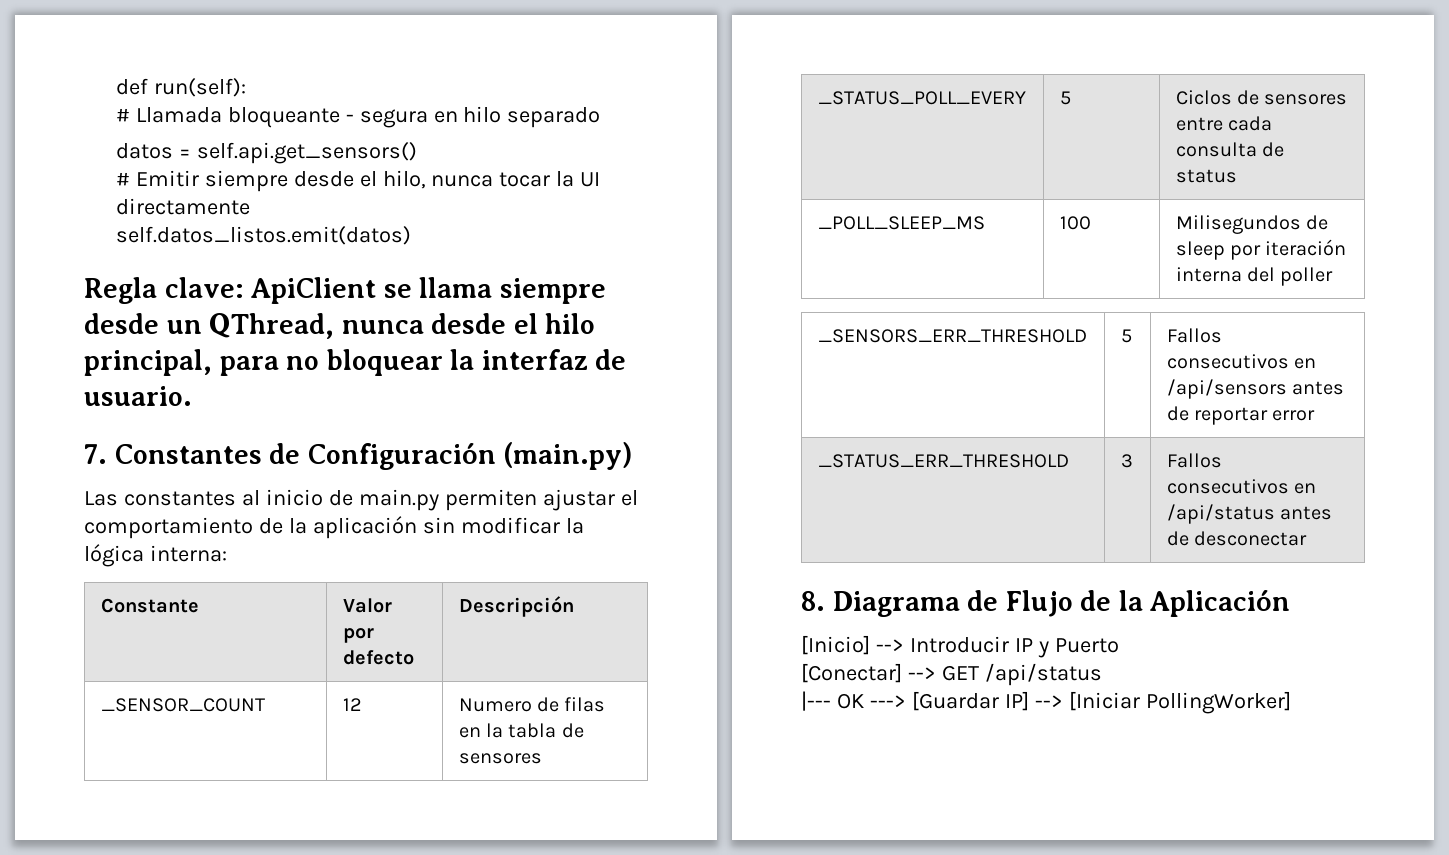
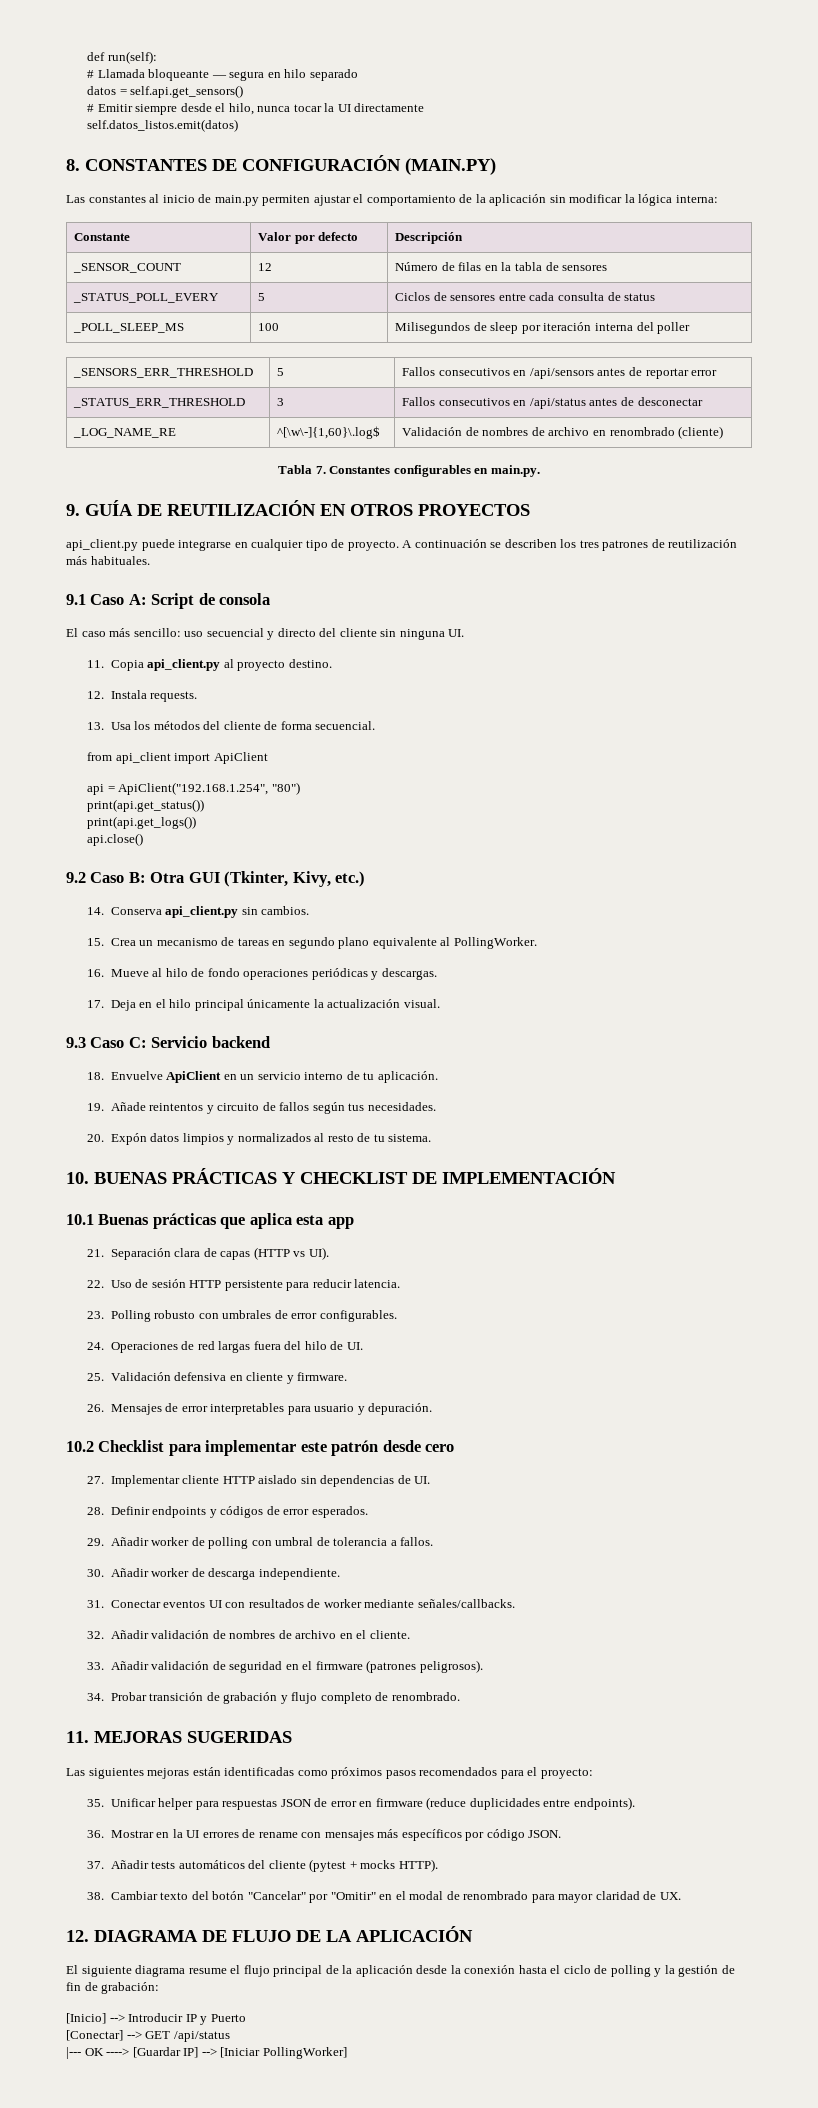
[345,114,354,122] - -> [211,75,227,78] —
[84,277,606,304] [84,313,596,339] [84,349,627,376] [84,386,192,406] [84,442,633,470] Regla clave: ApiClient se llama siempre desde un QThread, nunca desde el hilo principal, para no bloquear la interfaz de usuario. // 7. Constantes de Configuración (main.py) -> [66,155,496,175] 8. CONSTANTES DE CONFIGURACIÓN (MAIN.PY)
[458,698,532,712] Numero -> [395,262,439,271] Número
[801,590,1291,617] // 8. Diagrama de Flujo de la Aplicación -> [73,428,177,438] [277,426,381,439] [402,426,724,439] [278,465,540,477] [66,500,530,516] [66,539,738,551] [66,556,150,565] [66,593,271,609] [66,628,465,640] [86,659,332,671] [86,690,198,702] [86,721,376,730] [86,752,268,764] [86,782,300,795] [86,799,204,812] [86,816,196,829] [86,833,143,846] [66,871,366,887] [86,906,310,918] [86,937,537,949] [86,968,437,980] [86,999,440,1011] [66,1036,270,1048] [86,1071,438,1083] [86,1102,436,1114] [86,1133,432,1145] [66,1168,616,1184] [66,1213,354,1229] [86,1247,329,1260] [86,1279,401,1291] [86,1310,397,1322] [86,1341,363,1353] [86,1372,348,1384] [86,1403,433,1415] [66,1440,455,1456] [86,1475,431,1487] [86,1506,368,1518] [86,1537,434,1549] [86,1568,340,1580] [86,1599,515,1608] [86,1630,410,1639] [86,1660,483,1673] [86,1692,460,1704] [66,1731,292,1743] [66,1767,593,1779] [86,1797,635,1810] [86,1829,562,1841] [86,1859,438,1872] [86,1891,681,1903] [66,1926,473,1942] [66,1965,735,1977] [66,1982,160,1994] // _LOG_NAME_RE | ^[\w\-]{1,60}\.log$ | Validación de nombres de archivo en renombrado (cliente) // Tabla 7. Constantes configurables en main.py. // 9. GUÍA DE REUTILIZACIÓN EN OTROS PROYECTOS // api_client.py puede integrarse en cualquier tipo de proyecto. A continuación se describen los tres patrones de reutilización más habituales. // 9.1 Caso A: Script de consola // El caso más sencillo: uso secuencial y directo del cliente sin ninguna UI. // 11. Copia api_client.py al proyecto destino. // 12. Instala requests. // 13. Usa los métodos del cliente de forma secuencial. // from api_client import ApiClient // api = ApiClient("192.168.1.254", "80") // print(api.get_status()) // print(api.get_logs()) // api.close() // 9.2 Caso B: Otra GUI (Tkinter, Kivy, etc.) // 14. Conserva api_client.py sin cambios. // 15. Crea un mecanismo de tareas en segundo plano equivalente al PollingWorker. // 16. Mueve al hilo de fondo operaciones periódicas y descargas. // 17. Deja en el hilo principal únicamente la actualización visual. // 9.3 Caso C: Servicio backend // 18. Envuelve ApiClient en un servicio interno de tu aplicación. // 19. Añade reintentos y circuito de fallos según tus necesidades. // 20. Expón datos limpios y normalizados al resto de tu sistema. // 10. BUENAS PRÁCTICAS Y CHECKLIST DE IMPLEMENTACIÓN // 10.1 Buenas prácticas que aplica esta app // 21. Separación clara de capas (HTTP vs UI). // 22. Uso de sesión HTTP persistente para reducir latencia. // 23. Polling robusto con umbrales de error configurables. // 24. Operaciones de red largas fuera del hilo de UI. // 25. Validación defensiva en cliente y firmware. // 26. Mensajes de error interpretables para usuario y depuración. // 10.2 Checklist para implementar este patrón desde cero // 27. Implementar cliente HTTP aislado sin dependencias de UI. // 28. Definir endpoints y códigos de error esperados. // 29. Añadir worker de polling con umbral de tolerancia a fallos. // 30. Añadir worker de descarga independiente. // 31. Conectar eventos UI con resultados de worker mediante señales/callbacks. // 32. Añadir validación de nombres de archivo en el cliente. // 33. Añadir validación de seguridad en el firmware (patrones peligrosos). // 34. Probar transición de grabación y flujo completo de renombrado. // 11. MEJORAS SUGERIDAS // Las siguientes mejoras están identificadas como próximos pasos recomendados para el proyecto: // 35. Unificar helper para respuestas JSON de error en firmware (reduce duplicidades entre endpoints). // 36. Mostrar en la UI errores de rename con mensajes más específicos por código JSON. // 37. Añadir tests automáticos del cliente (pytest + mocks HTTP). // 38. Cambiar texto del botón "Cancelar" por "Omitir" en el modal de renombrado para mayor claridad de UX. // 12. DIAGRAMA DE FLUJO DE LA APLICACIÓN // El siguiente diagrama resume el flujo principal de la aplicación desde la conexión hasta el ciclo de polling y la gestión de fin de grabación:
[869,695,906,708] ---> -> [106,2048,130,2056] ---->

